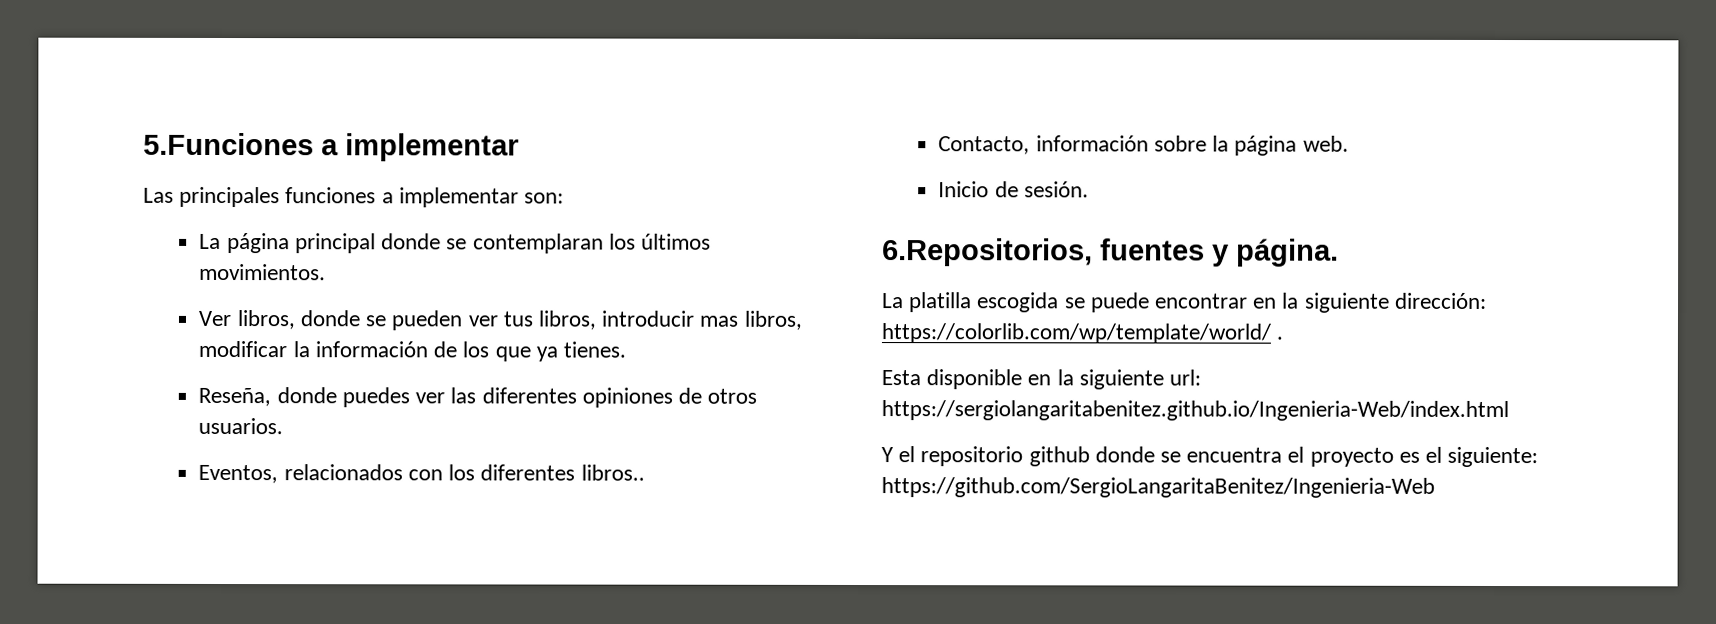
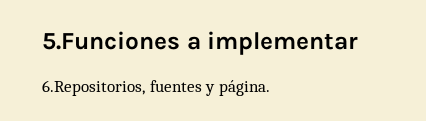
[143,186,565,208] [199,233,711,254] [199,263,327,281] [198,310,803,331] [198,340,626,362] [198,387,758,408] [198,417,284,435] [198,464,645,484] [938,135,1349,156] [938,181,1089,198] [882,238,1339,267] [882,292,1487,313] [881,323,1284,344] [881,369,1202,390] [881,400,1509,422] [881,446,1539,468] [881,477,1435,498] Las principales funciones a implementar son: // La página principal donde se contemplaran los últimos movimientos. // Ver libros, donde se pueden ver tus libros, introducir mas libros, modificar la información de los que ya tienes. // Reseña, donde puedes ver las diferentes opiniones de otros usuarios. // Eventos, relacionados con los diferentes libros.. // Contacto, información sobre la página web. // Inicio de sesión. // 6.Repositorios, fuentes y página. // La platilla escogida se puede encontrar en la siguiente dirección: https://colorlib.com/wp/template/world/ . // Esta disponible en la siguiente url: https://sergiolangaritabenitez.github.io/Ingenieria-Web/index.html // Y el repositorio github donde se encuentra el proyecto es el siguiente: https://github.com/SergioLangaritaBenitez/Ingenieria-Web -> [42,80,270,96] 6.Repositorios, fuentes y página.

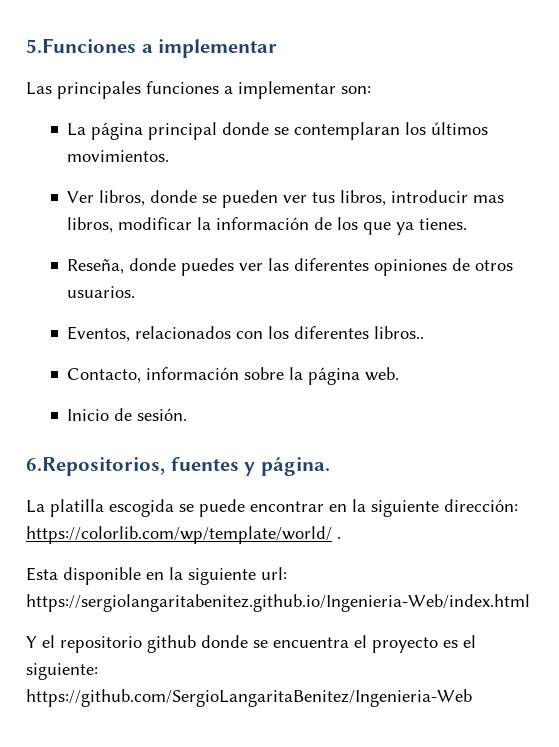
[42,80,270,96] 6.Repositorios, fuentes y página. -> [26,81,371,99] [67,122,489,140] [67,150,170,162] [67,190,505,208] [67,217,468,235] [67,258,514,276] [67,286,136,298] [67,326,425,342] [67,367,400,385] [67,408,188,421] [26,457,330,476] [26,499,518,517] [26,526,341,544] [26,567,287,585] [26,594,530,612] [26,635,476,653] [26,663,98,680] [26,689,472,707] Las principales funciones a implementar son: // La página principal donde se contemplaran los últimos movimientos. // Ver libros, donde se pueden ver tus libros, introducir mas libros, modificar la información de los que ya tienes. // Reseña, donde puedes ver las diferentes opiniones de otros usuarios. // Eventos, relacionados con los diferentes libros.. // Contacto, información sobre la página web. // Inicio de sesión. // 6.Repositorios, fuentes y página. // La platilla escogida se puede encontrar en la siguiente dirección: https://colorlib.com/wp/template/world/ . // Esta disponible en la siguiente url: https://sergiolangaritabenitez.github.io/Ingenieria-Web/index.html // Y el repositorio github donde se encuentra el proyecto es el siguiente: https://github.com/SergioLangaritaBenitez/Ingenieria-Web

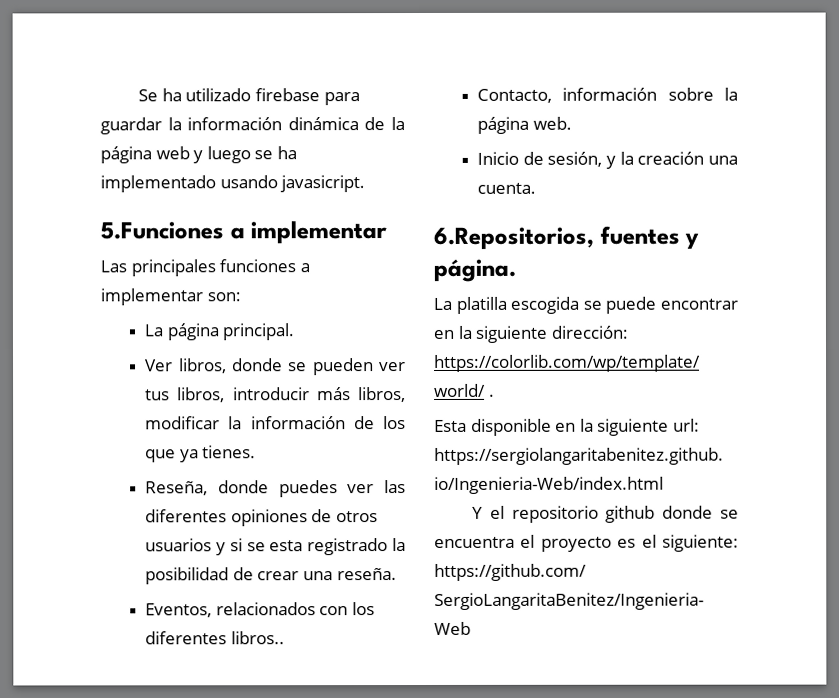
(26, 45) none -> [138,88,360,106] [100,117,406,135] [100,146,297,164] [100,175,366,193] Se ha utilizado firebase para guardar la información dinámica de la página web y luego se ha implementado usando javasicript. //
[148,122,489,140] [67,150,170,162] principal donde se contemplaran los últimos movimientos. -> [222,323,295,341] principal.
[473,195,505,203] mas -> [316,387,351,401] más
[67,286,136,298] usuarios. -> [145,538,407,556] [145,567,397,585] usuarios y si se esta registrado la posibilidad de crear una reseña.
[137,408,188,421] sesión. -> [547,151,738,169] [477,182,537,194] sesión, y la creación una cuenta.

